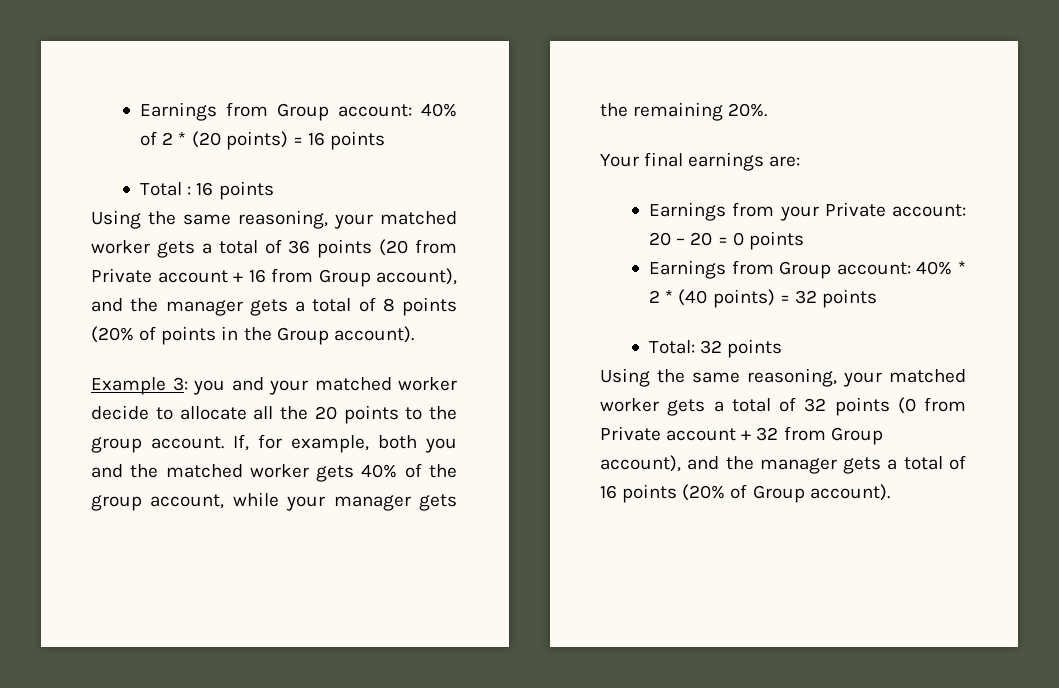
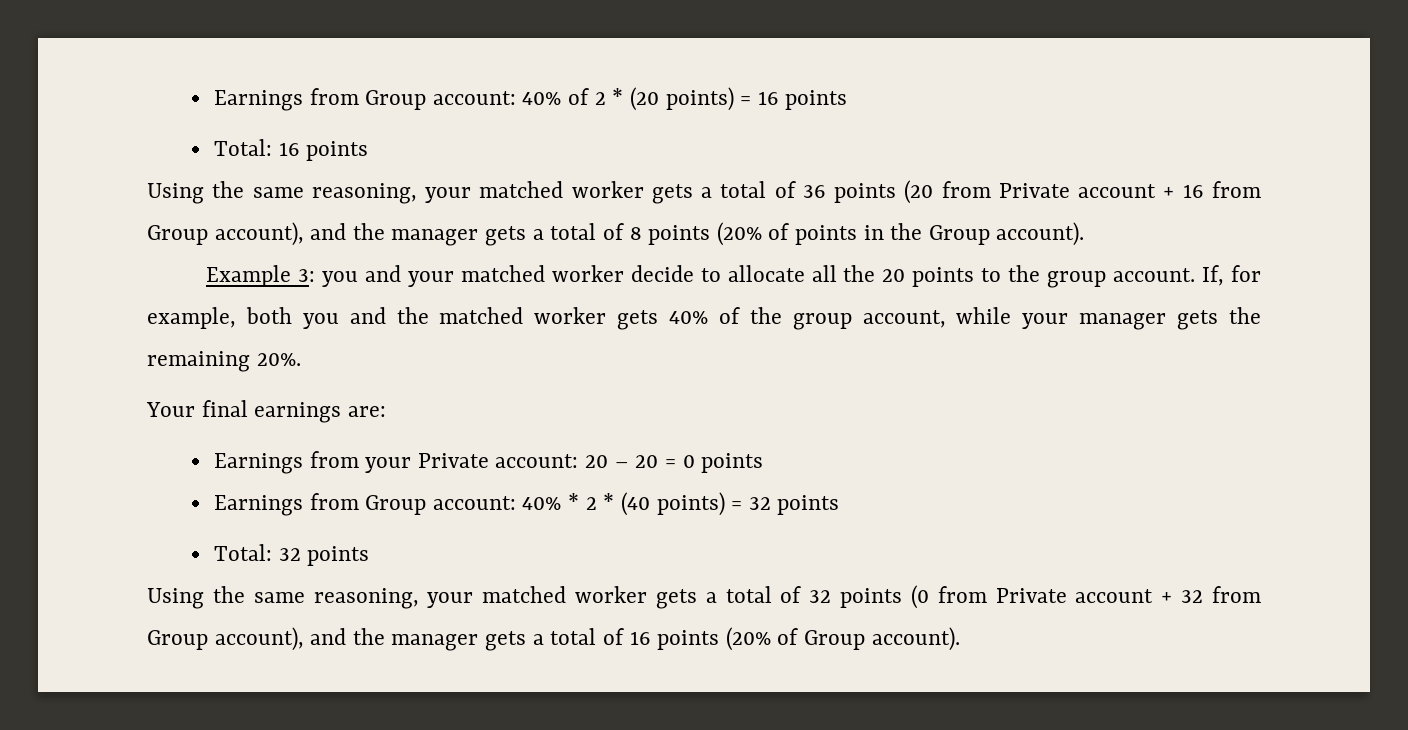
[140,182,192,196] Total : -> [213,139,272,156] Total:

